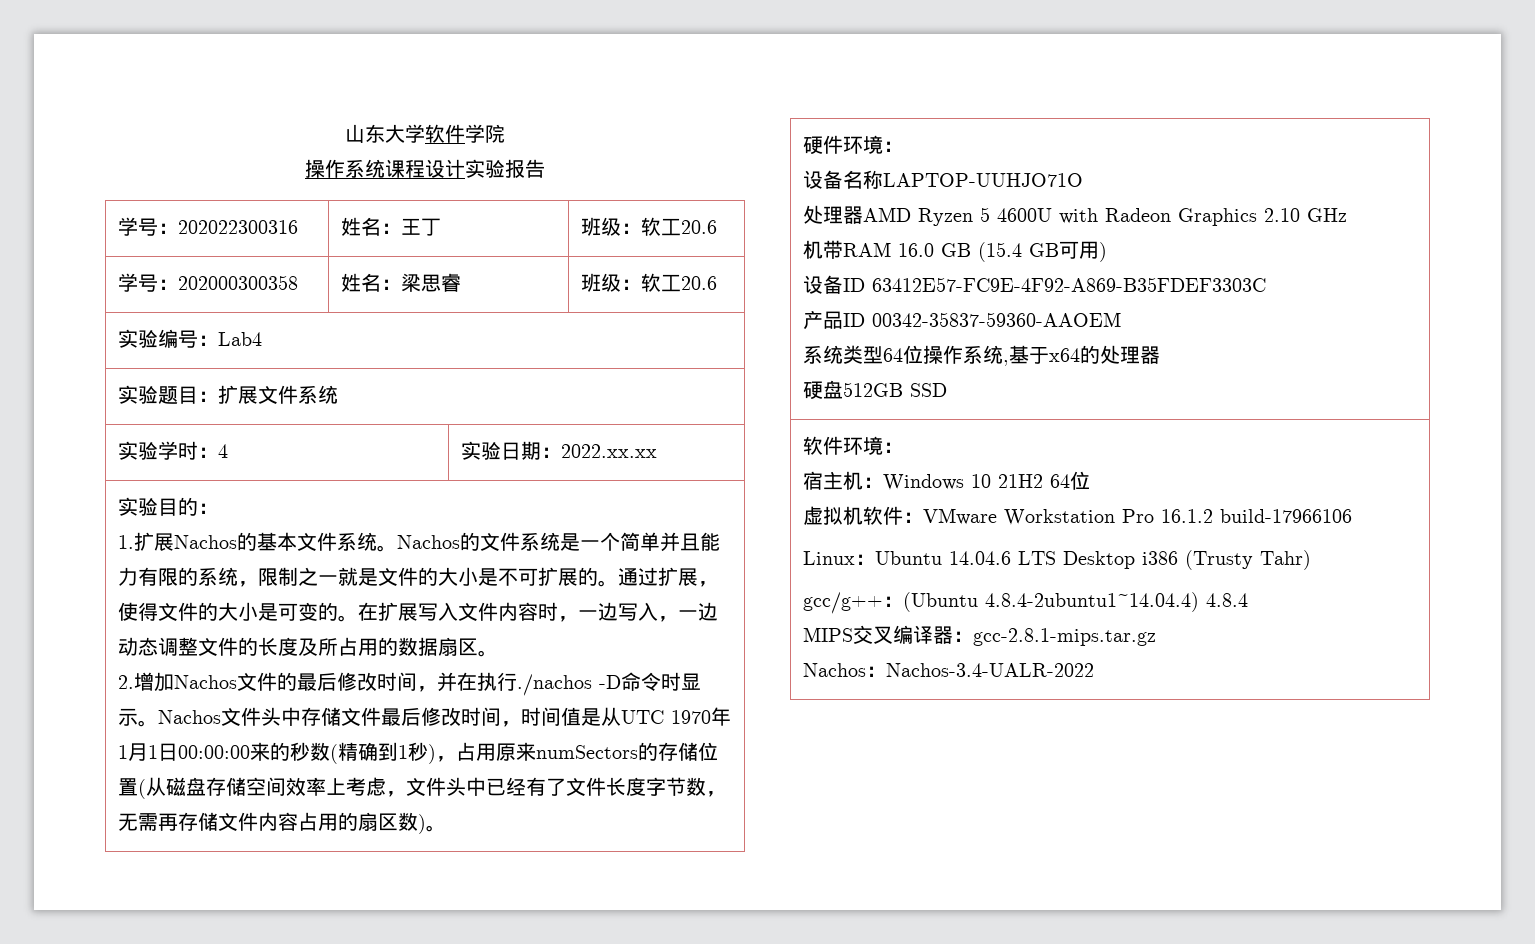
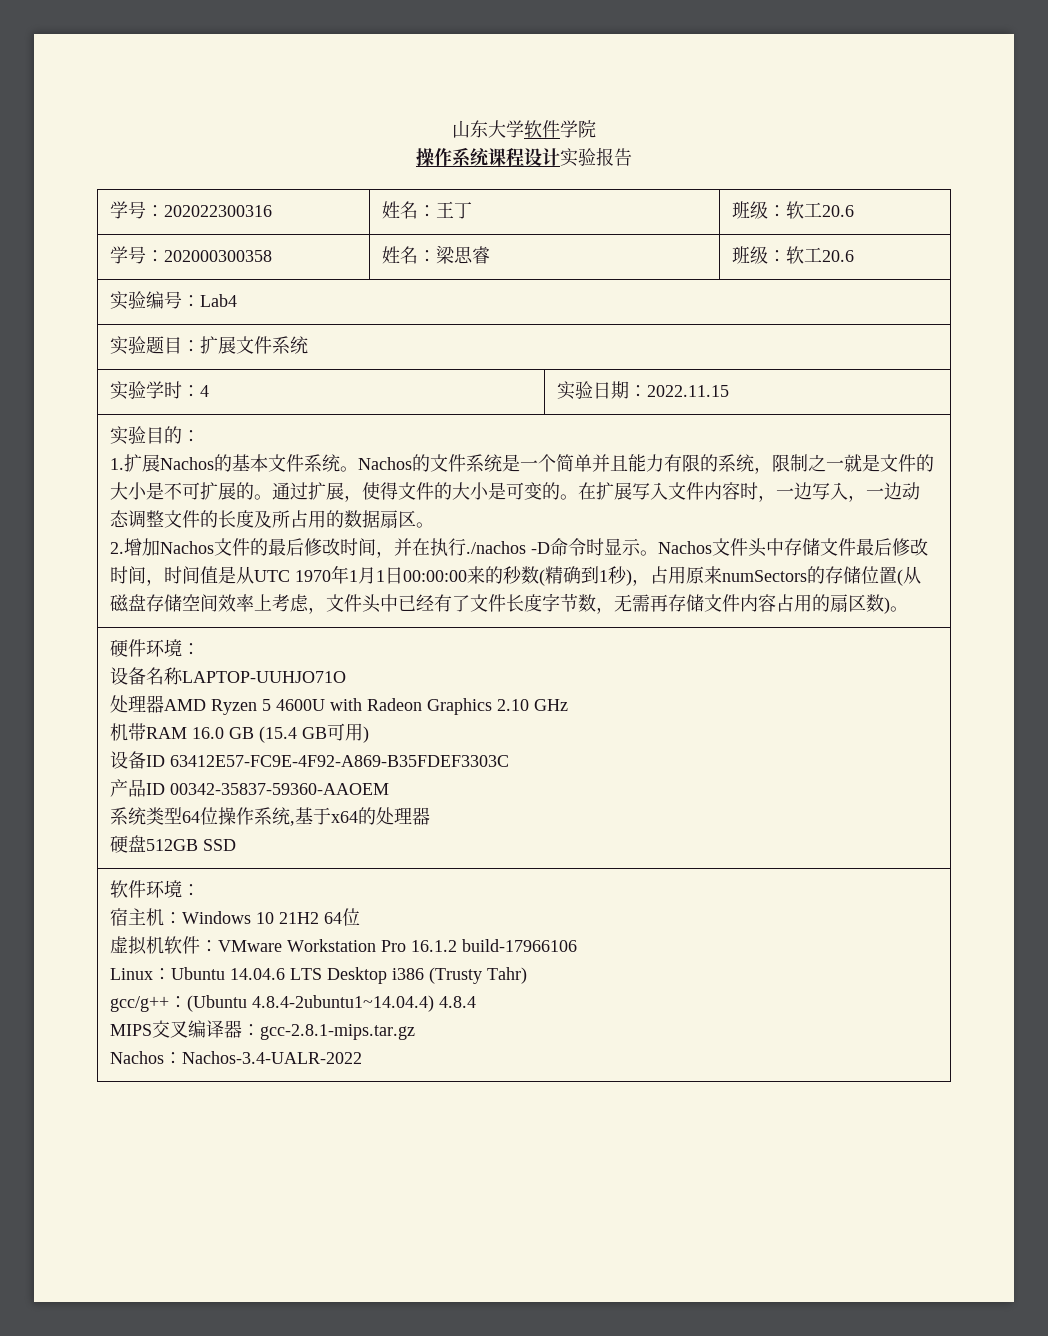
[560,444,657,458] 2022.xx.xx -> [647,385,730,397] 2022.11.15

